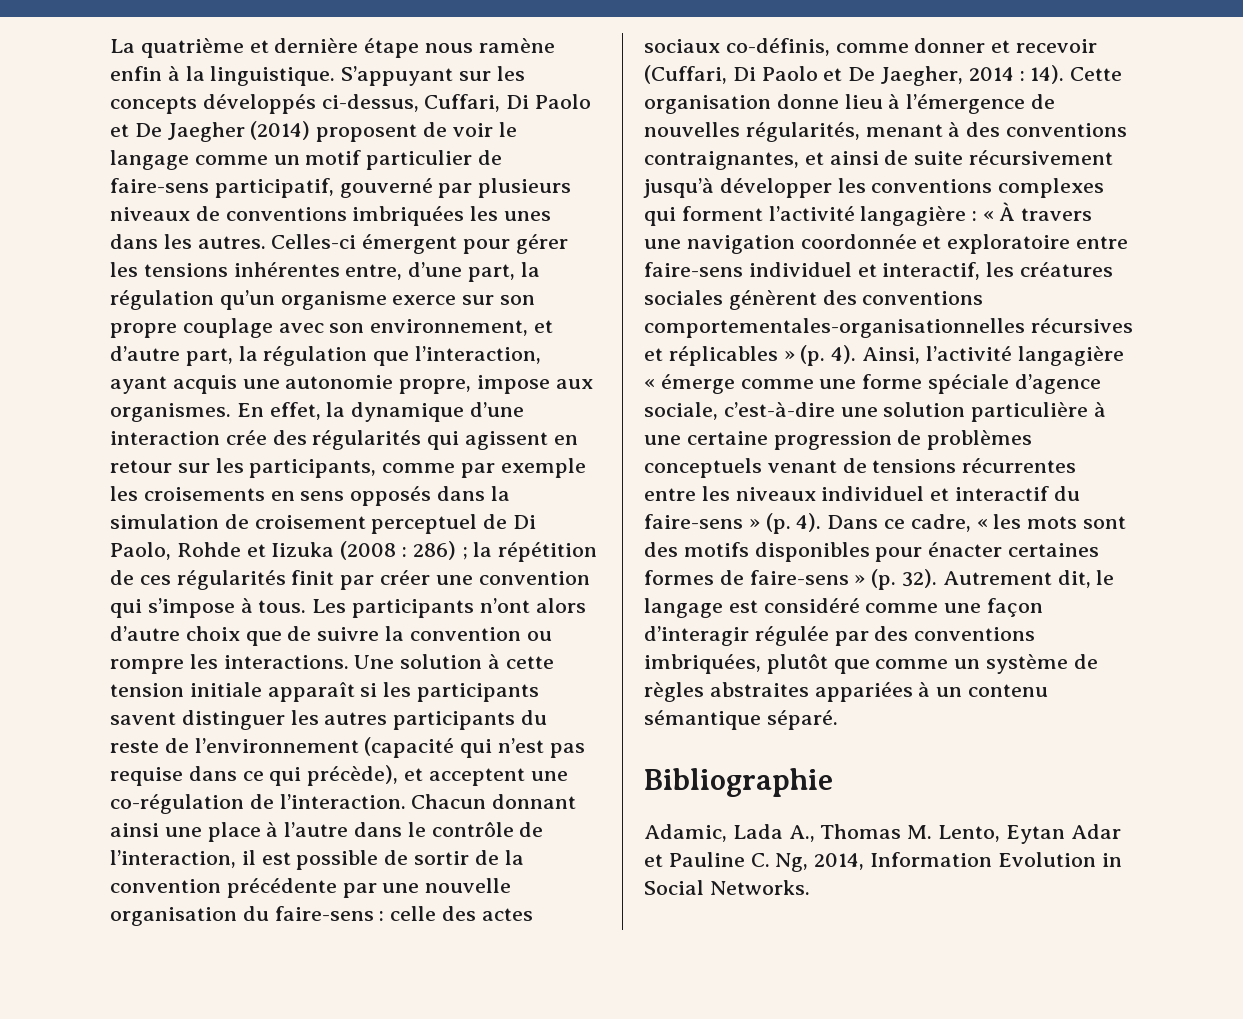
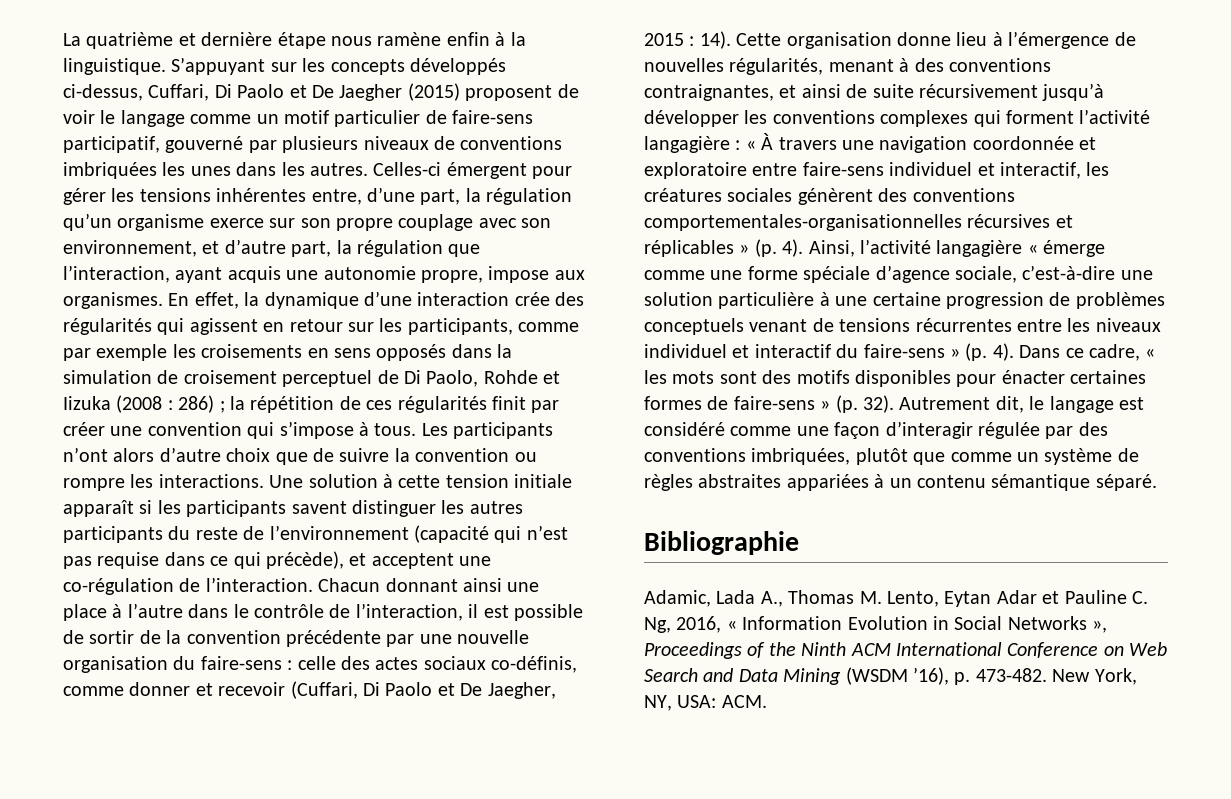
[250,121,311,140] (2014) -> [407,83,460,101] (2015)
[968,67,1014,81] 2014 -> [644,33,684,46] 2015
[814,853,865,870] 2014, -> [676,616,737,633] 2016, «
[709,880,810,895] Networks. -> [1007,616,1108,633] [644,642,1168,659] [644,667,1137,685] [644,695,767,711] Networks », Proceedings of the Ninth ACM International Conference on Web Search and Data Mining (WSDM ’16), p. 473-482. New York, NY, USA: ACM.

